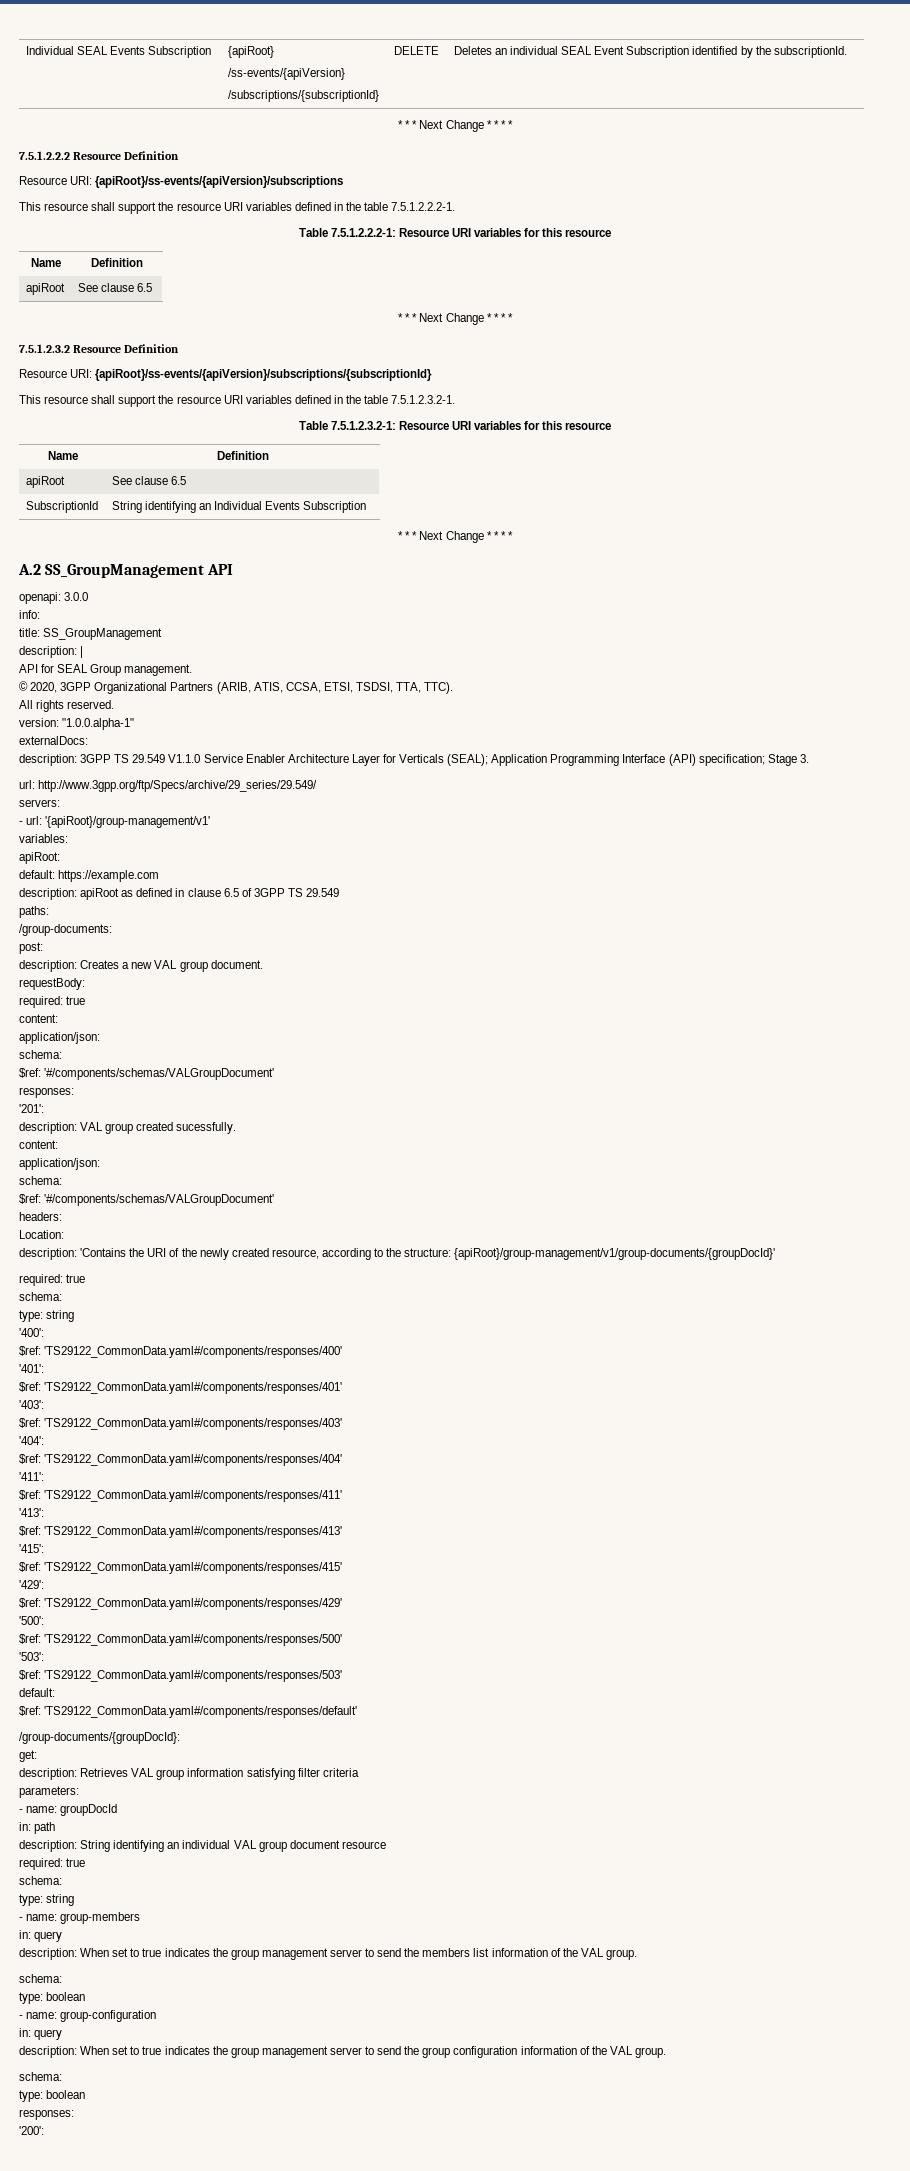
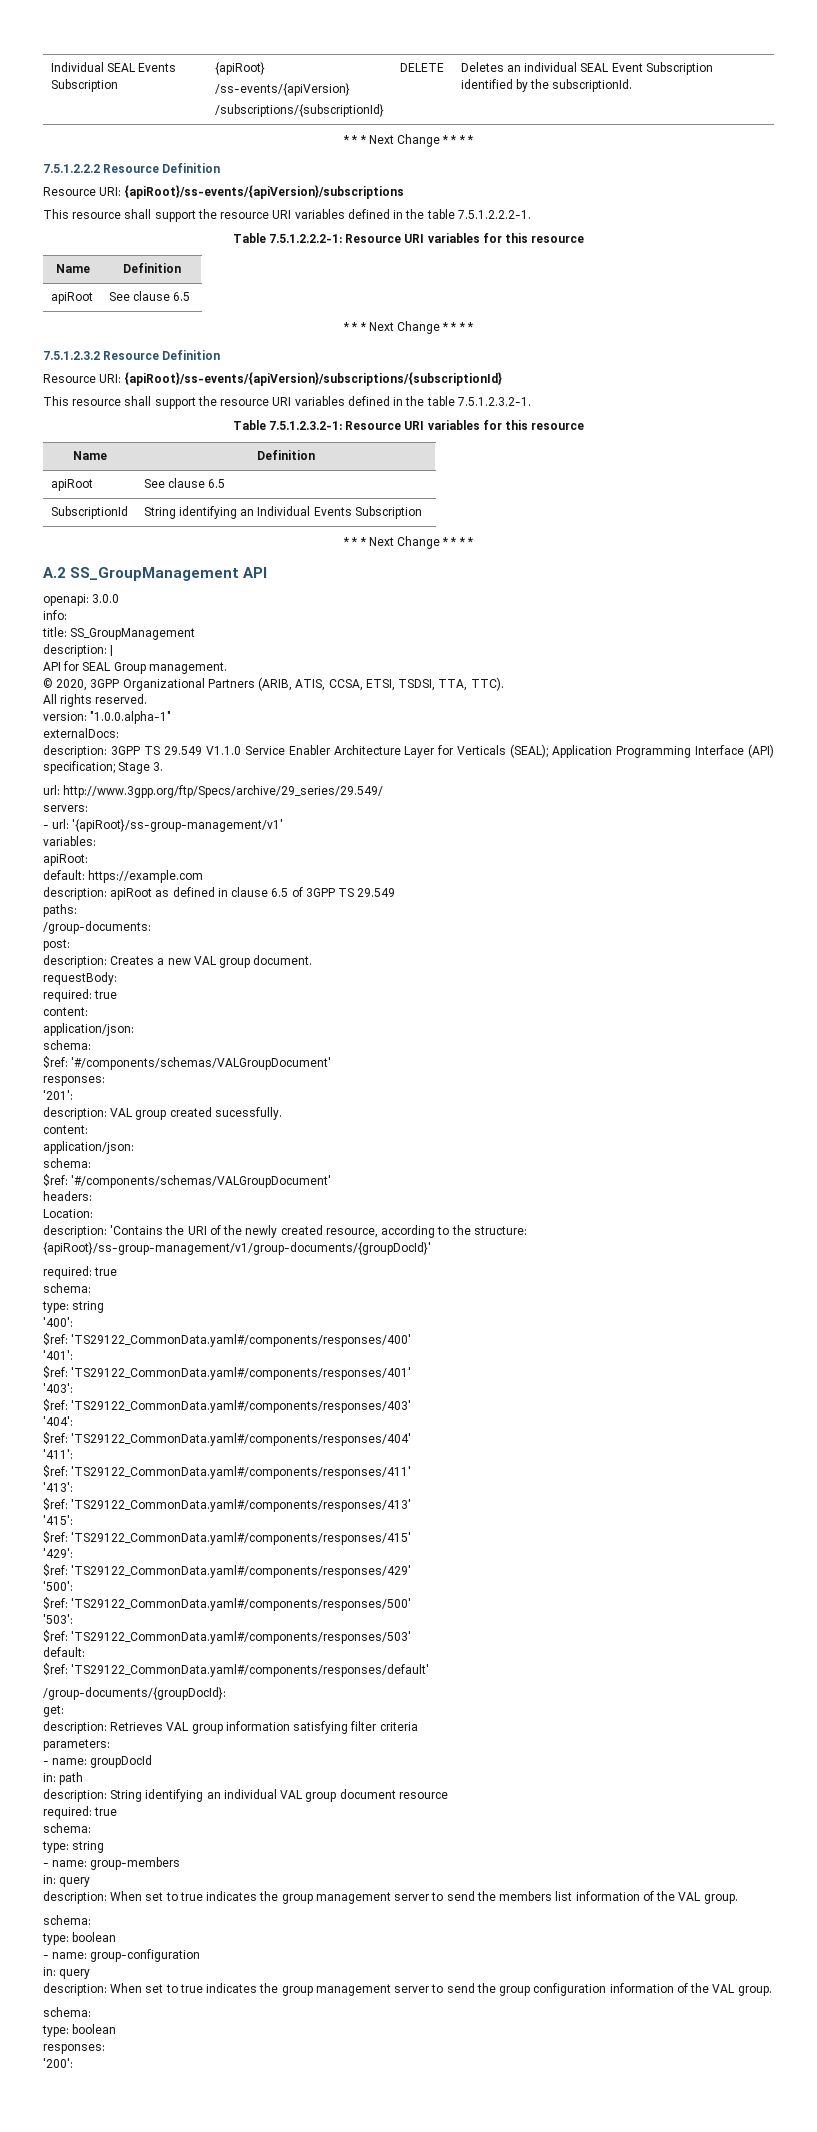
[45,816,211,828] '{apiRoot}/group-management/v1' -> [72,819,284,832] '{apiRoot}/ss-group-management/v1'
[454,1248,776,1260] {apiRoot}/group-management/v1/group-documents/{groupDocId}' -> [43,1242,431,1255] {apiRoot}/ss-group-management/v1/group-documents/{groupDocId}'

